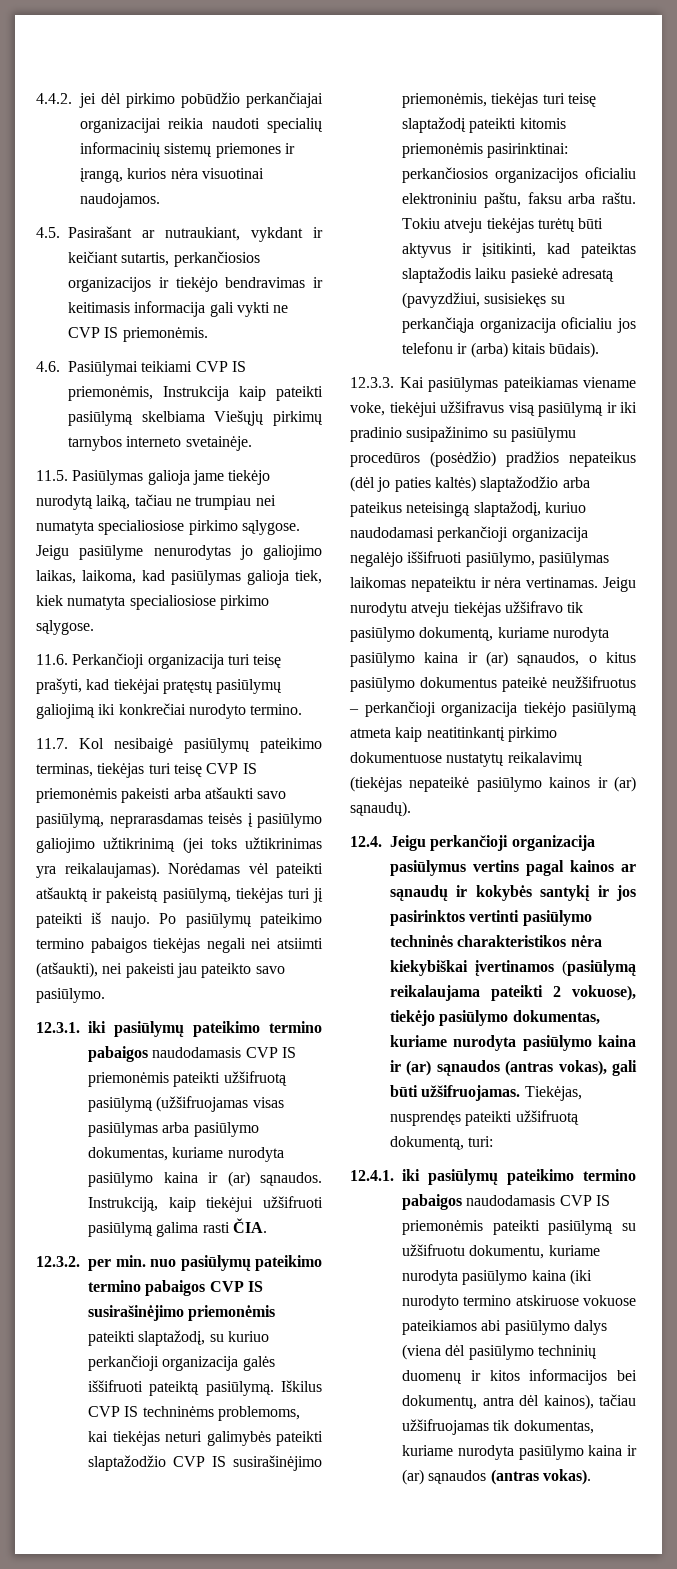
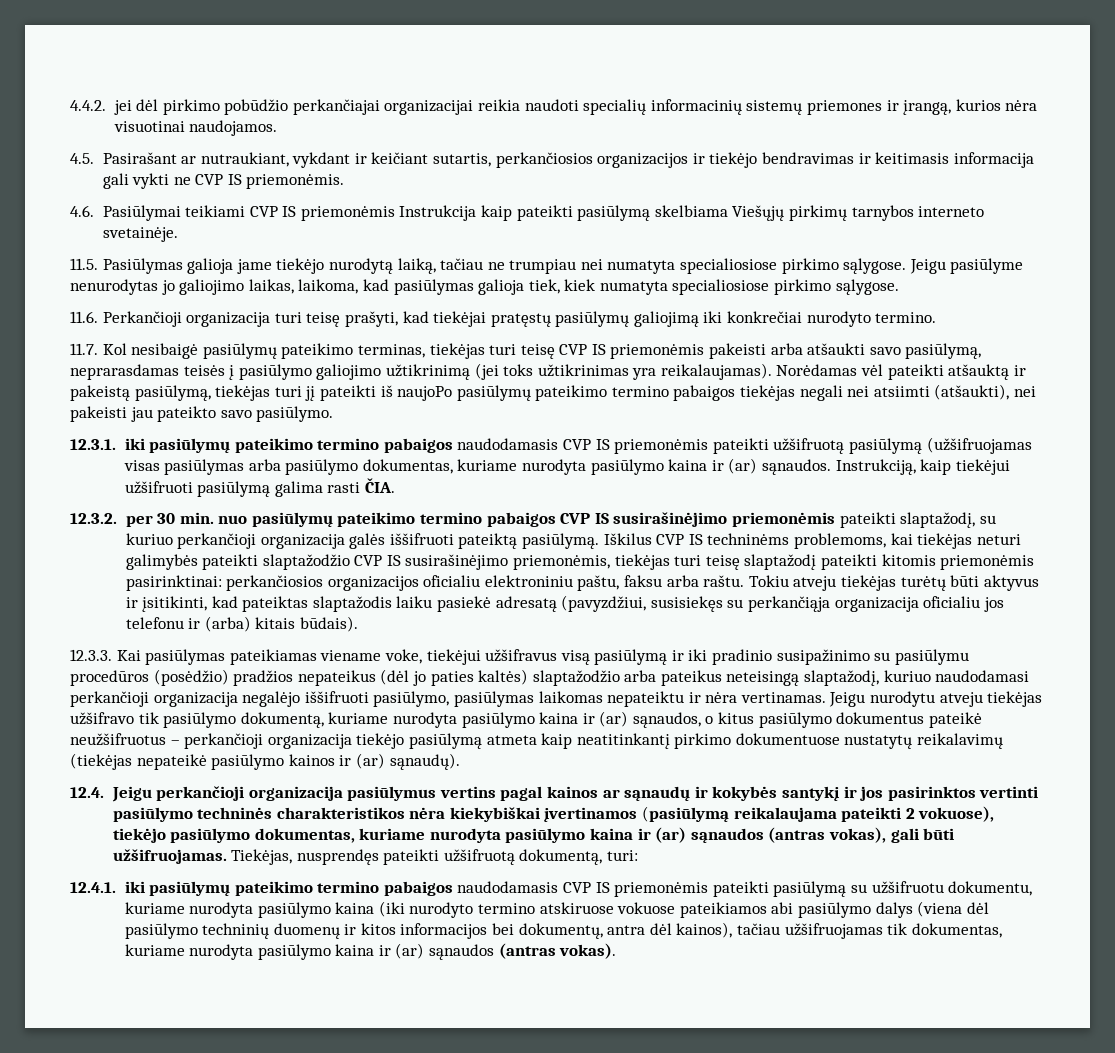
[68,386,153,401] priemonėmis, -> [300,206,395,221] priemonėmis
[110,913,177,928] naujo. Po -> [397,386,453,401] naujoPo
(111, 1265) none -> [157,513,176,524] 30

